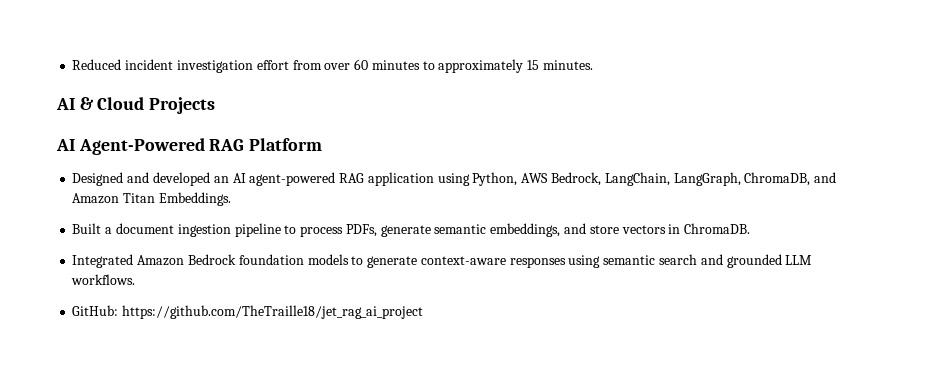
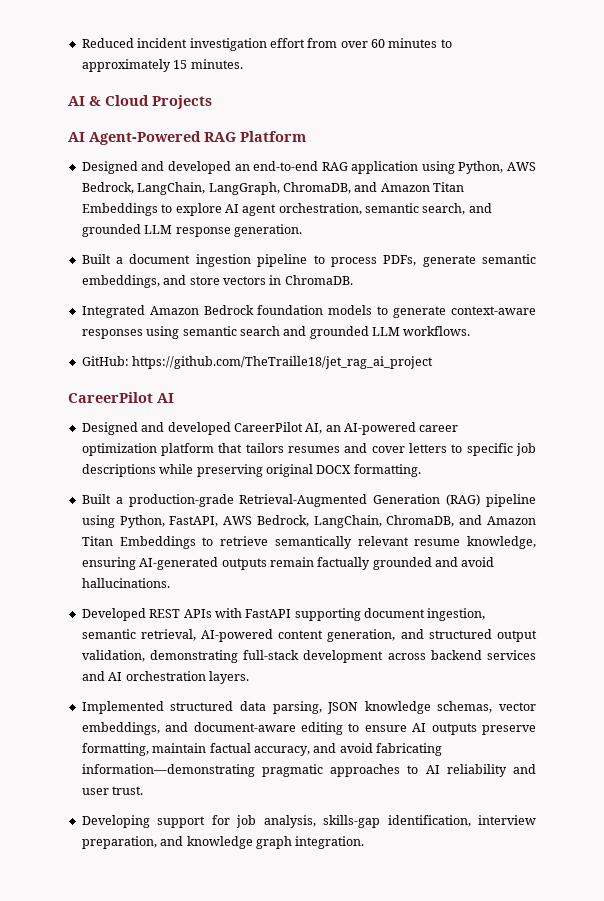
[232,172,336,186] AI agent-powered -> [253,161,319,171] end-to-end
[158,192,231,206] Embeddings. -> [81,203,492,216] [81,224,302,237] Embeddings to explore AI agent orchestration, semantic search, and grounded LLM response generation.
(424, 312) none -> [68,392,174,403] [81,422,459,435] [81,443,536,456] [81,464,421,477] [81,494,536,507] [81,515,536,528] [81,536,536,549] [81,557,495,570] [81,578,170,588] [81,608,486,621] [81,629,537,642] [81,650,536,663] [81,671,249,684] [81,701,536,714] [81,722,536,735] [81,743,442,756] [81,764,536,777] [81,786,144,795] [81,815,536,828] [81,836,365,849] // CareerPilot AI // Designed and developed CareerPilot AI, an AI-powered career optimization platform that tailors resumes and cover letters to specific job descriptions while preserving original DOCX formatting. // Built a production-grade Retrieval-Augmented Generation (RAG) pipeline using Python, FastAPI, AWS Bedrock, LangChain, ChromaDB, and Amazon Titan Embeddings to retrieve semantically relevant resume knowledge, ensuring AI-generated outputs remain factually grounded and avoid hallucinations. // Developed REST APIs with FastAPI supporting document ingestion, semantic retrieval, AI-powered content generation, and structured output validation, demonstrating full-stack development across backend services and AI orchestration layers. // Implemented structured data parsing, JSON knowledge schemas, vector embeddings, and document-aware editing to ensure AI outputs preserve formatting, maintain factual accuracy, and avoid fabricating information—demonstrating pragmatic approaches to AI reliability and user trust. // Developing support for job analysis, skills-gap identification, interview preparation, and knowledge graph integration.

